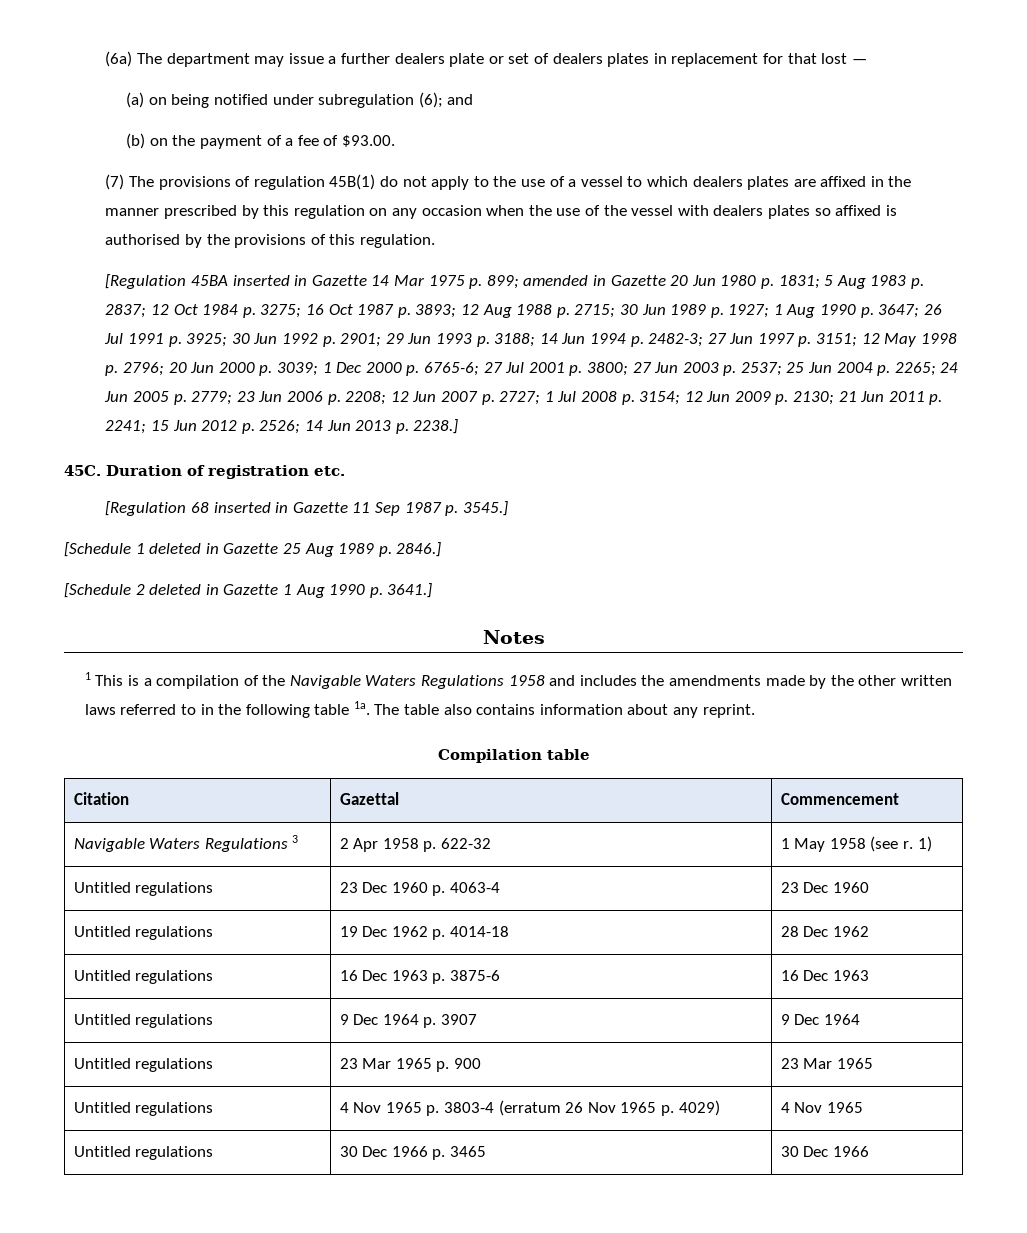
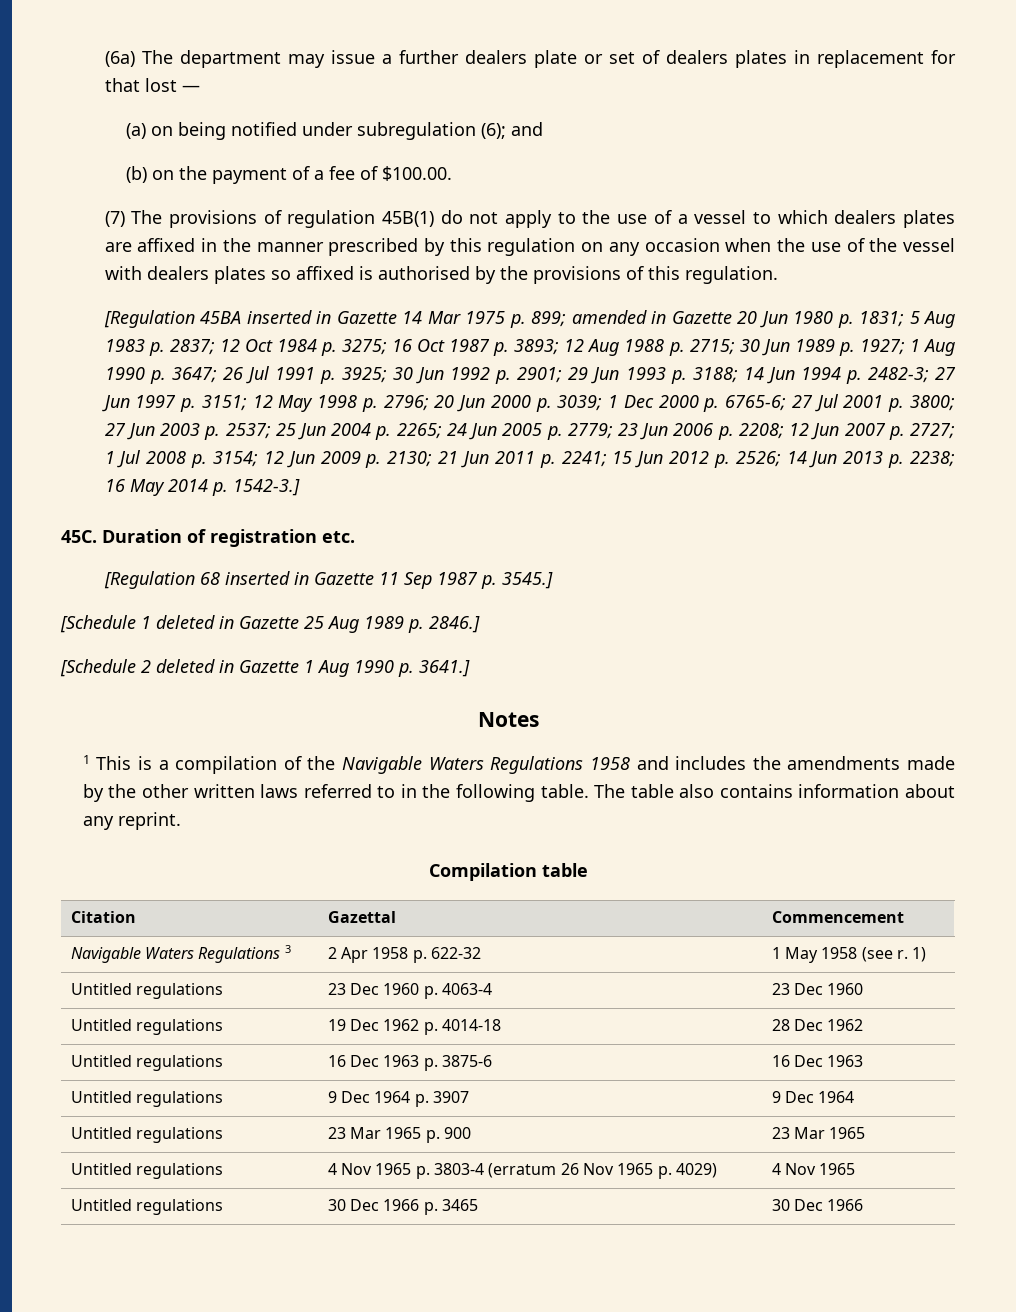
[341,135,395,147] $93.00. -> [382,166,453,181] $100.00.
[413,419,459,434] 2238.] -> [910,451,956,467] [104,479,300,496] 2238; 16 May 2014 p. 1542-3.]
[314,701,370,715] table 1a. -> [540,784,589,798] table.

